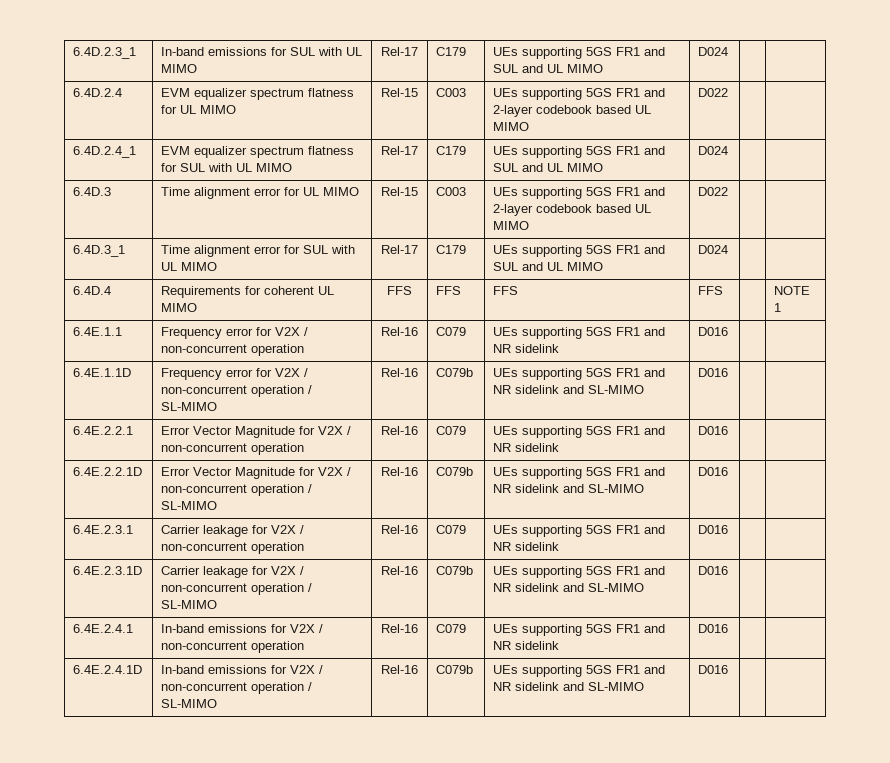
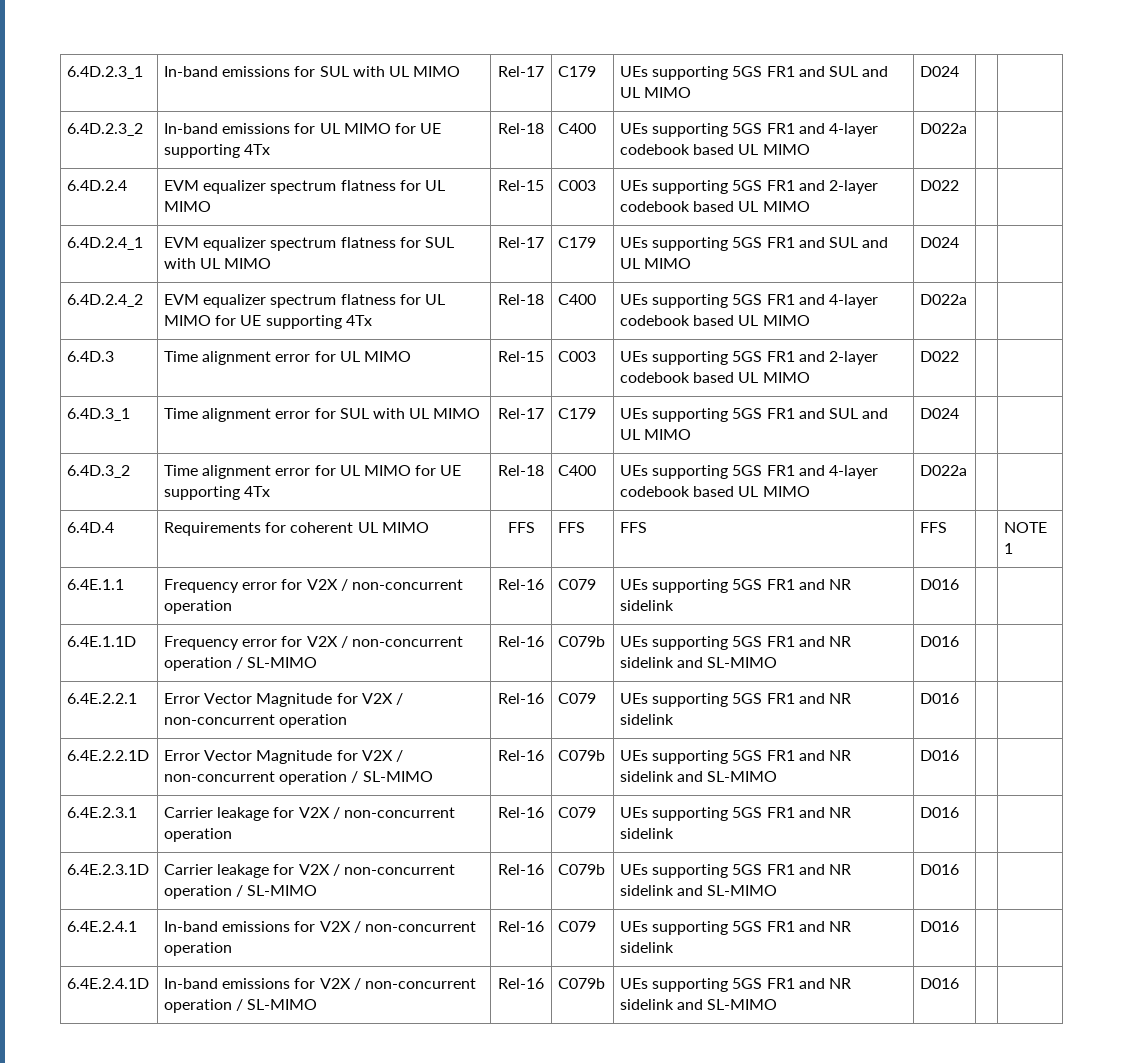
(729, 51) none -> [67,123,144,136] [164,123,442,134] [164,144,271,158] [498,123,544,134] [558,123,597,134] [620,123,879,137] [620,144,810,155] [920,123,968,134] // 6.4D.2.3_2 | In-band emissions for UL MIMO for UE supporting 4Tx | Rel-18 | C400 | UEs supporting 5GS FR1 and 4-layer codebook based UL MIMO | D022a | |
(729, 150) none -> [67,294,144,307] [164,294,446,308] [164,315,372,329] [498,294,544,305] [558,294,597,305] [620,294,879,308] [620,315,810,326] [920,294,968,305] // 6.4D.2.4_2 | EVM equalizer spectrum flatness for UL MIMO for UE supporting 4Tx | Rel-18 | C400 | UEs supporting 5GS FR1 and 4-layer codebook based UL MIMO | D022a | |
(729, 249) none -> [67,465,131,478] [164,465,462,479] [164,486,271,500] [498,465,544,476] [558,465,597,476] [620,465,879,479] [620,486,810,497] [920,465,968,476] // 6.4D.3_2 | Time alignment error for UL MIMO for UE supporting 4Tx | Rel-18 | C400 | UEs supporting 5GS FR1 and 4-layer codebook based UL MIMO | D022a | |

